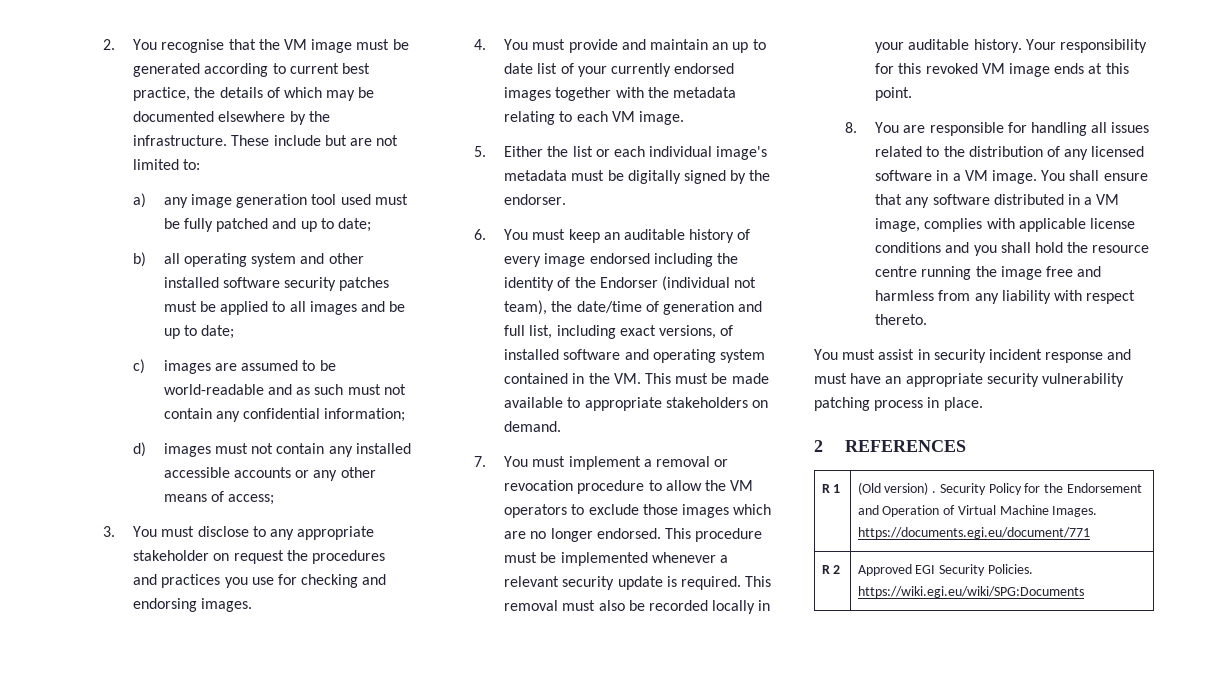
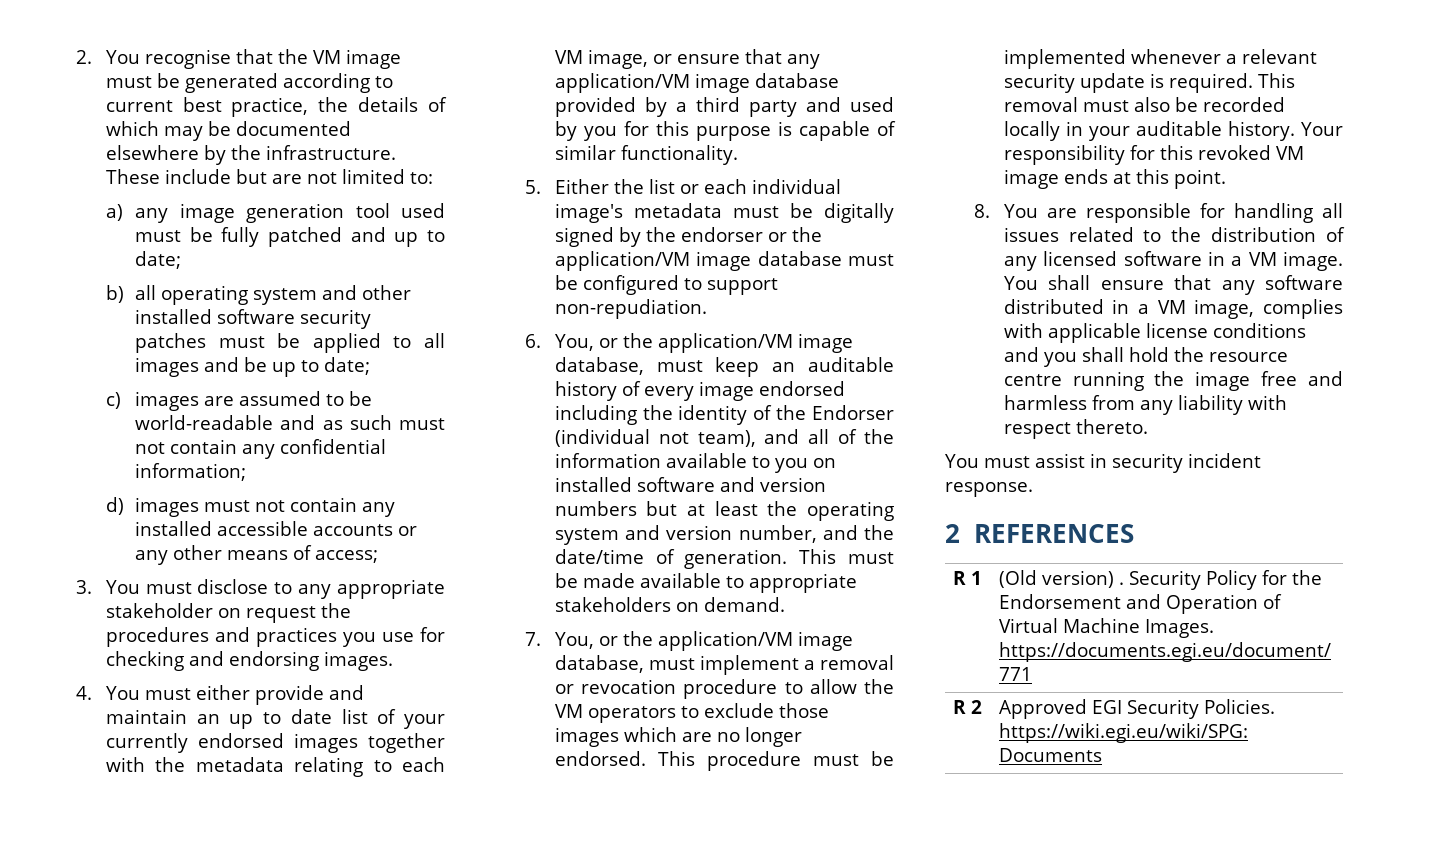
(566, 44) none -> [195,685,250,700] either
[638,111,684,125] image. -> [587,49,820,69] [554,73,839,93] [554,97,894,117] [554,121,896,141] [554,145,738,165] image, or ensure that any application/VM image database provided by a third party and used by you for this purpose is capable of similar functionality.
[504,194,567,205] [473,229,529,240] endorser. // 6. You -> [680,227,822,242] [554,251,894,271] [554,275,778,295] [554,299,707,319] [525,333,853,353] [554,357,644,375] endorser or the application/VM image database must be configured to support non-repudiation. // 6. You, or the application/VM image database,
[551,301,763,315] [504,325,734,339] [504,349,765,363] [504,373,641,384] the date/time of generation and full list, including exact versions, of installed software and operating system contained in the VM. -> [764,429,894,444] [554,453,836,473] [554,477,826,492] [554,501,894,521] [554,525,894,545] [554,549,788,569] and all of the information available to you on installed software and version numbers but at least the operating system and version number, and the date/time of generation.
[504,456,529,467] You -> [554,631,853,651] [554,655,644,673] You, or the application/VM image database,
[1045,349,1132,363] [814,373,1124,387] [814,397,983,411] response and must have an appropriate security vulnerability patching process in place. -> [945,482,1033,497] response.

